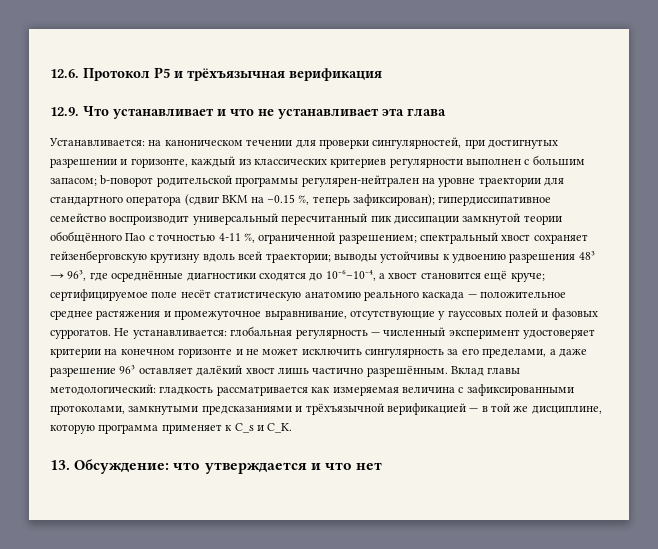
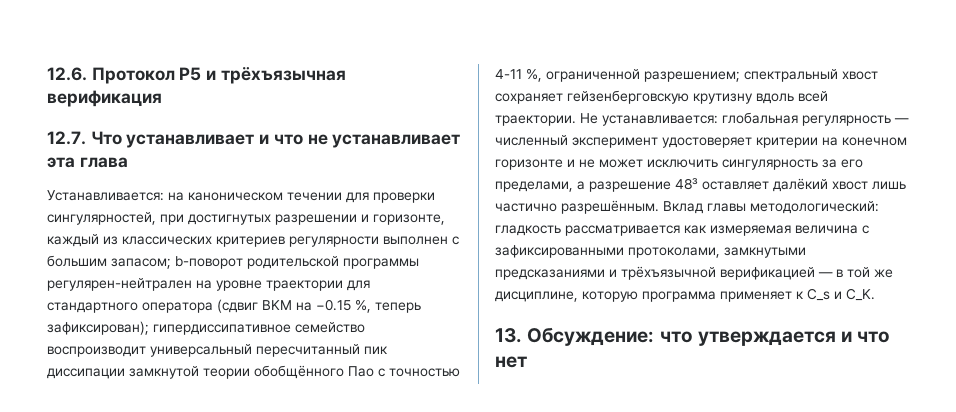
[50,107,79,116] 12.9. -> [47,131,86,145] 12.7.
[265,251,595,263] [50,270,545,282] [50,289,566,301] [50,308,598,320] [50,329,111,339] траектории; выводы устойчивы к удвоению разрешения 48³ → 96³, где осреднённые диагностики сходятся до 10⁻⁶–10⁻⁴, а хвост становится ещё круче; сертифицируемое поле несёт статистическую анатомию реального каскада — положительное среднее растяжения и промежуточное выравнивание, отсутствующие у гауссовых полей и фазовых суррогатов. -> [495,115,576,126] траектории.
[558,349,587,357] [50,365,136,377] даже разрешение 96³ -> [589,178,698,192] разрешение 48³

